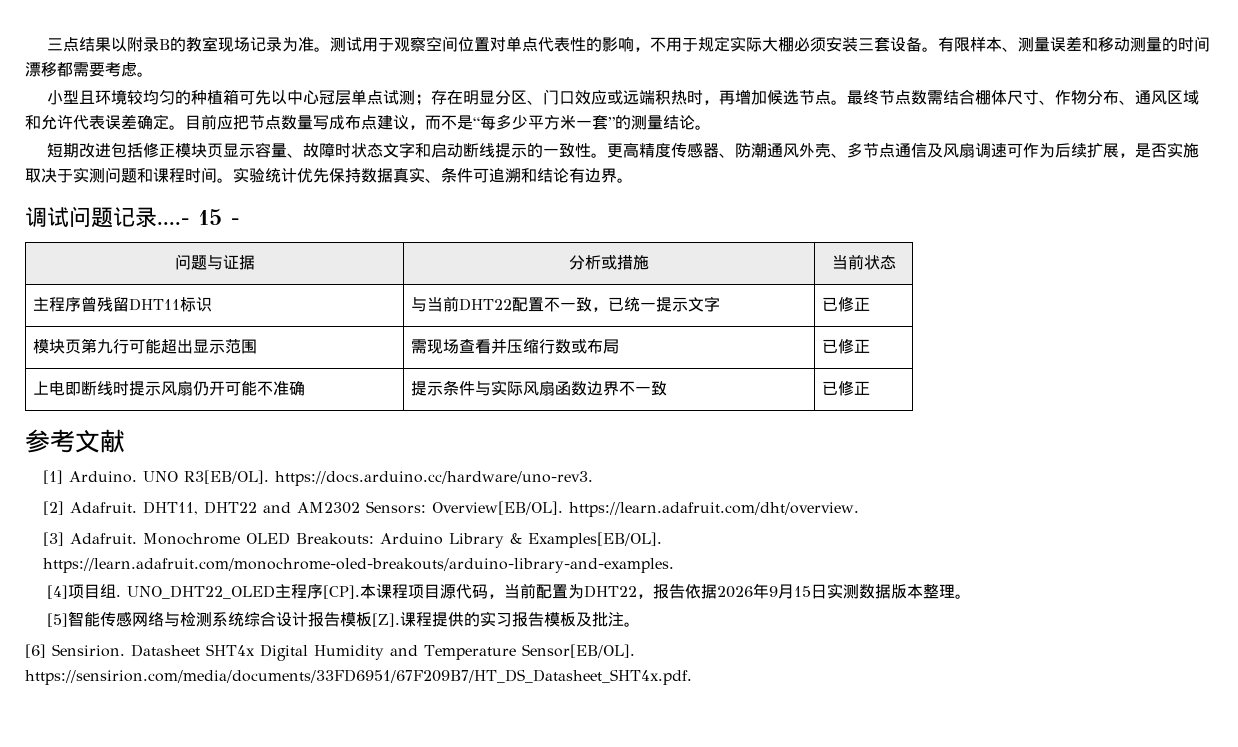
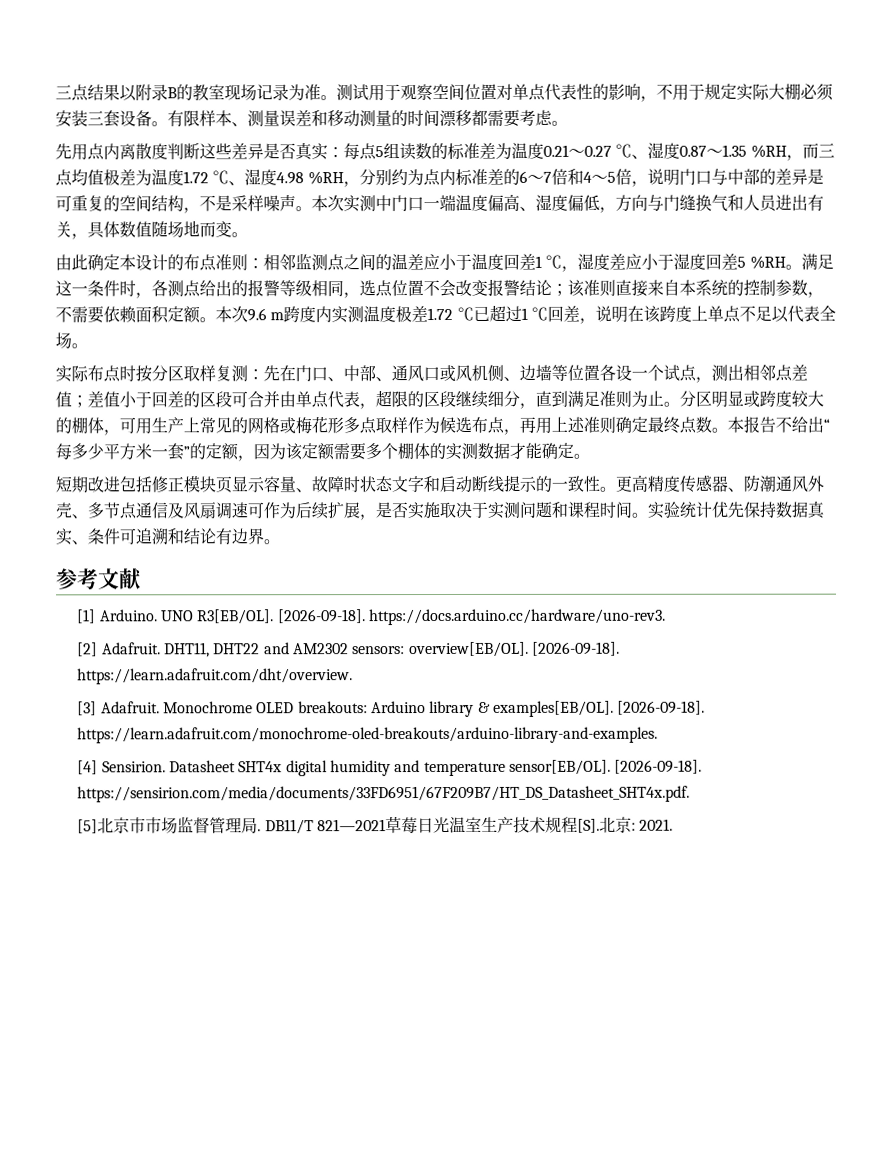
[47,89,1200,106] [25,114,473,130] 小型且环境较均匀的种植箱可先以中心冠层单点试测；存在明显分区、门口效应或远端积热时，再增加候选节点。最终节点数需结合棚体尺寸、作物分布、通风区域和允许代表误差确定。目前应把节点数量写成布点建议，而不是 -> [55,142,835,161] [55,168,824,188] [55,193,824,214] [55,220,248,240] [55,253,834,272] [55,278,824,299] [55,304,836,324] [55,332,88,349] [55,364,808,383] [55,390,824,410] [55,415,824,436] 先用点内离散度判断这些差异是否真实：每点5组读数的标准差为温度0.21～0.27 ℃、湿度0.87～1.35 %RH，而三点均值极差为温度1.72 ℃、湿度4.98 %RH，分别约为点内标准差的6～7倍和4～5倍，说明门口与中部的差异是可重复的空间结构，不是采样噪声。本次实测中门口一端温度偏高、湿度偏低，方向与门缝换气和人员进出有关，具体数值随场地而变。 // 由此确定本设计的布点准则：相邻监测点之间的温差应小于温度回差1 ℃，湿度差应小于湿度回差5 %RH。满足这一条件时，各测点给出的报警等级相同，选点位置不会改变报警结论；该准则直接来自本系统的控制参数，不需要依赖面积定额。本次9.6 m跨度内实测温度极差1.72 ℃已超过1 ℃回差，说明在该跨度上单点不足以代表全场。 // 实际布点时按分区取样复测：先在门口、中部、通风口或风机侧、边墙等位置各设一个试点，测出相邻点差值；差值小于回差的区段可合并由单点代表，超限的区段继续细分，直到满足准则为止。分区明显或跨度较大的棚体，可用生产上常见的网格或梅花形多点取样作为候选布点，再用上述准则确定最终点数。本报告不给出
[631,115,695,130] 测量结论 -> [205,442,574,462] 定额，因为该定额需要多个棚体的实测数据才能确定
[25,206,239,228] [174,254,255,270] [569,255,649,270] [831,254,896,270] [33,296,213,312] [411,296,721,312] [822,296,871,312] [33,338,258,354] [411,338,620,354] [822,338,871,354] [33,381,306,396] [411,380,668,396] [822,380,871,396] // 调试问题记录....- 15 - // 问题与证据 | 分析或措施 | 当前状态 // 主程序曾残留DHT11标识 | 与当前DHT22配置不一致，已统一提示文字 | 已修正 // 模块页第九行可能超出显示范围 | 需现场查看并压缩行数或布局 | 已修正 // 上电即断线时提示风扇仍开可能不准确 | 提示条件与实际风扇函数边界不一致 | 已修正 -> (280, 542) none
(269, 477) none -> [277,609,366,624] [2026-09-18].
[365,501,563,515] Sensors: Overview[EB/OL]. -> [352,641,620,658] sensors: overview[EB/OL]. [2026-09-18].
[295,532,662,548] [42,558,674,573] [47,583,972,599] [47,611,641,627] [25,644,635,661] [25,669,692,685] Breakouts: Arduino Library & Examples[EB/OL]. https://learn.adafruit.com/monochrome-oled-breakouts/arduino-library-and-examples. // [4]项目组. UNO_DHT22_OLED主程序[CP].本课程项目源代码，当前配置为DHT22，报告依据2026年9月15日实测数据版本整理。 // [5]智能传感网络与检测系统综合设计报告模板[Z].课程提供的实习报告模板及批注。 // [6] Sensirion. Datasheet SHT4x Digital Humidity and Temperature Sensor[EB/OL]. https://sensirion.com/media/documents/33FD6951/67F209B7/HT_DS_Datasheet_SHT4x.pdf. -> [297,700,706,718] [77,726,659,744] [77,759,703,777] [77,785,691,803] [77,816,674,835] breakouts: Arduino library & examples[EB/OL]. [2026-09-18]. https://learn.adafruit.com/monochrome-oled-breakouts/arduino-library-and-examples. // [4] Sensirion. Datasheet SHT4x digital humidity and temperature sensor[EB/OL]. [2026-09-18]. https://sensirion.com/media/documents/33FD6951/67F209B7/HT_DS_Datasheet_SHT4x.pdf. // [5]北京市市场监督管理局. DB11/T 821—2021草莓日光温室生产技术规程[S].北京: 2021.

